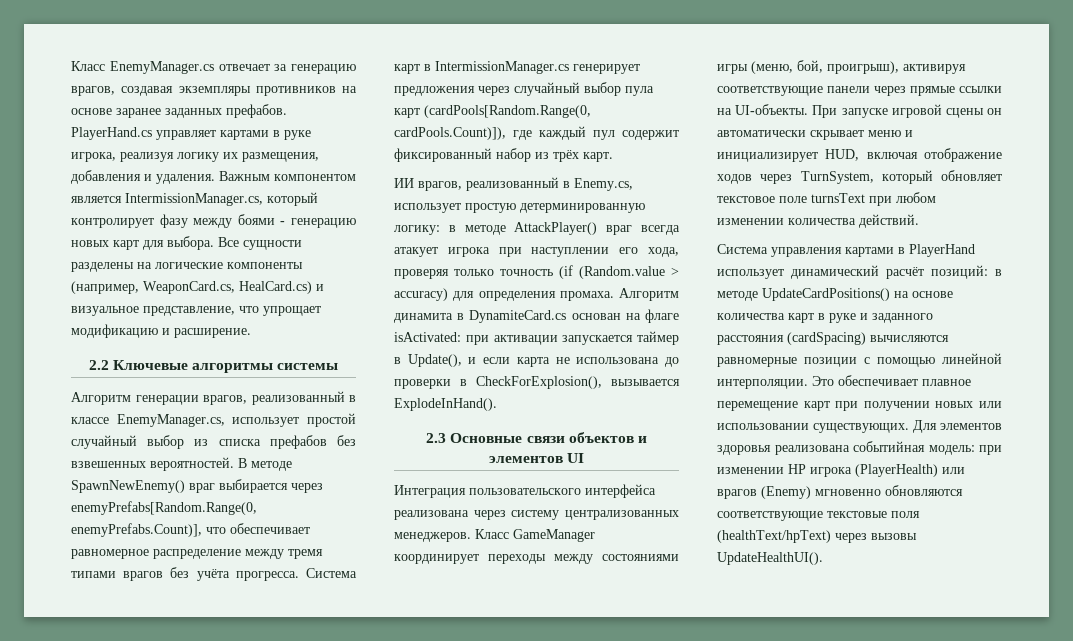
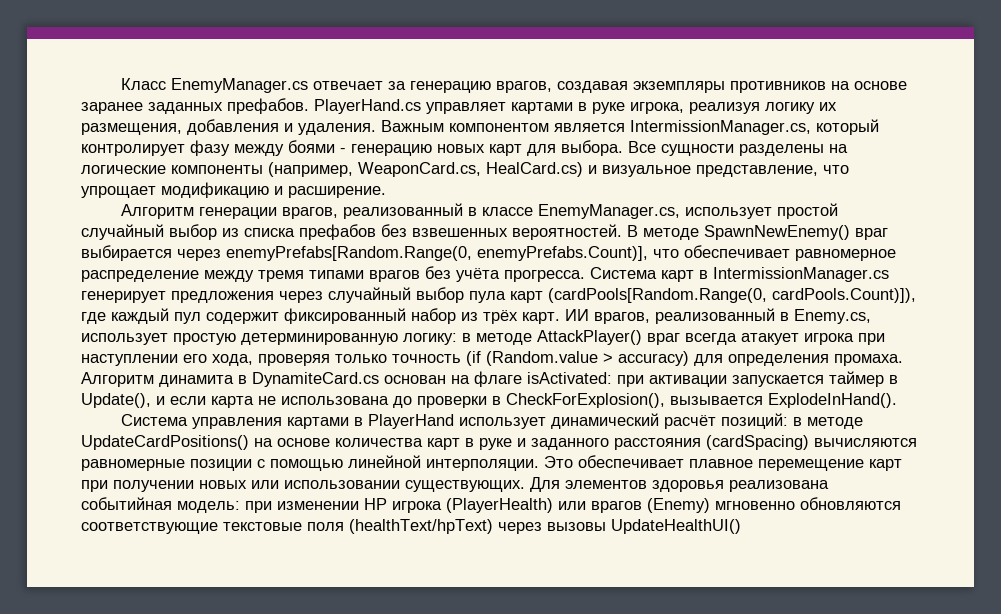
[88,360,339,373] // 2.2 Ключевые алгоритмы системы -> (386, 192) none
(613, 157) // -> (560, 318) none
[426,432,647,443] [488,453,585,463] [394,484,656,498] [394,510,679,520] [394,529,595,542] [394,554,679,564] [717,60,966,74] [717,86,1002,96] [717,104,1002,118] [717,130,913,140] [717,148,1002,162] [717,170,1002,184] [717,192,936,206] [717,214,919,228] // 2.3 Основные связи объектов и элементов UI // Интеграция пользовательского интерфейса реализована через систему централизованных менеджеров. Класс GameManager координирует переходы между состояниями игры (меню, бой, проигрыш), активируя соответствующие панели через прямые ссылки на UI-объекты. При запуске игровой сцены он автоматически скрывает меню и инициализирует HUD, включая отображение ходов через TurnSystem, который обновляет текстовое поле turnsText при любом изменении количества действий. -> (897, 400) none
[717,552,823,565] UpdateHealthUI(). -> [611,519,741,534] UpdateHealthUI()

